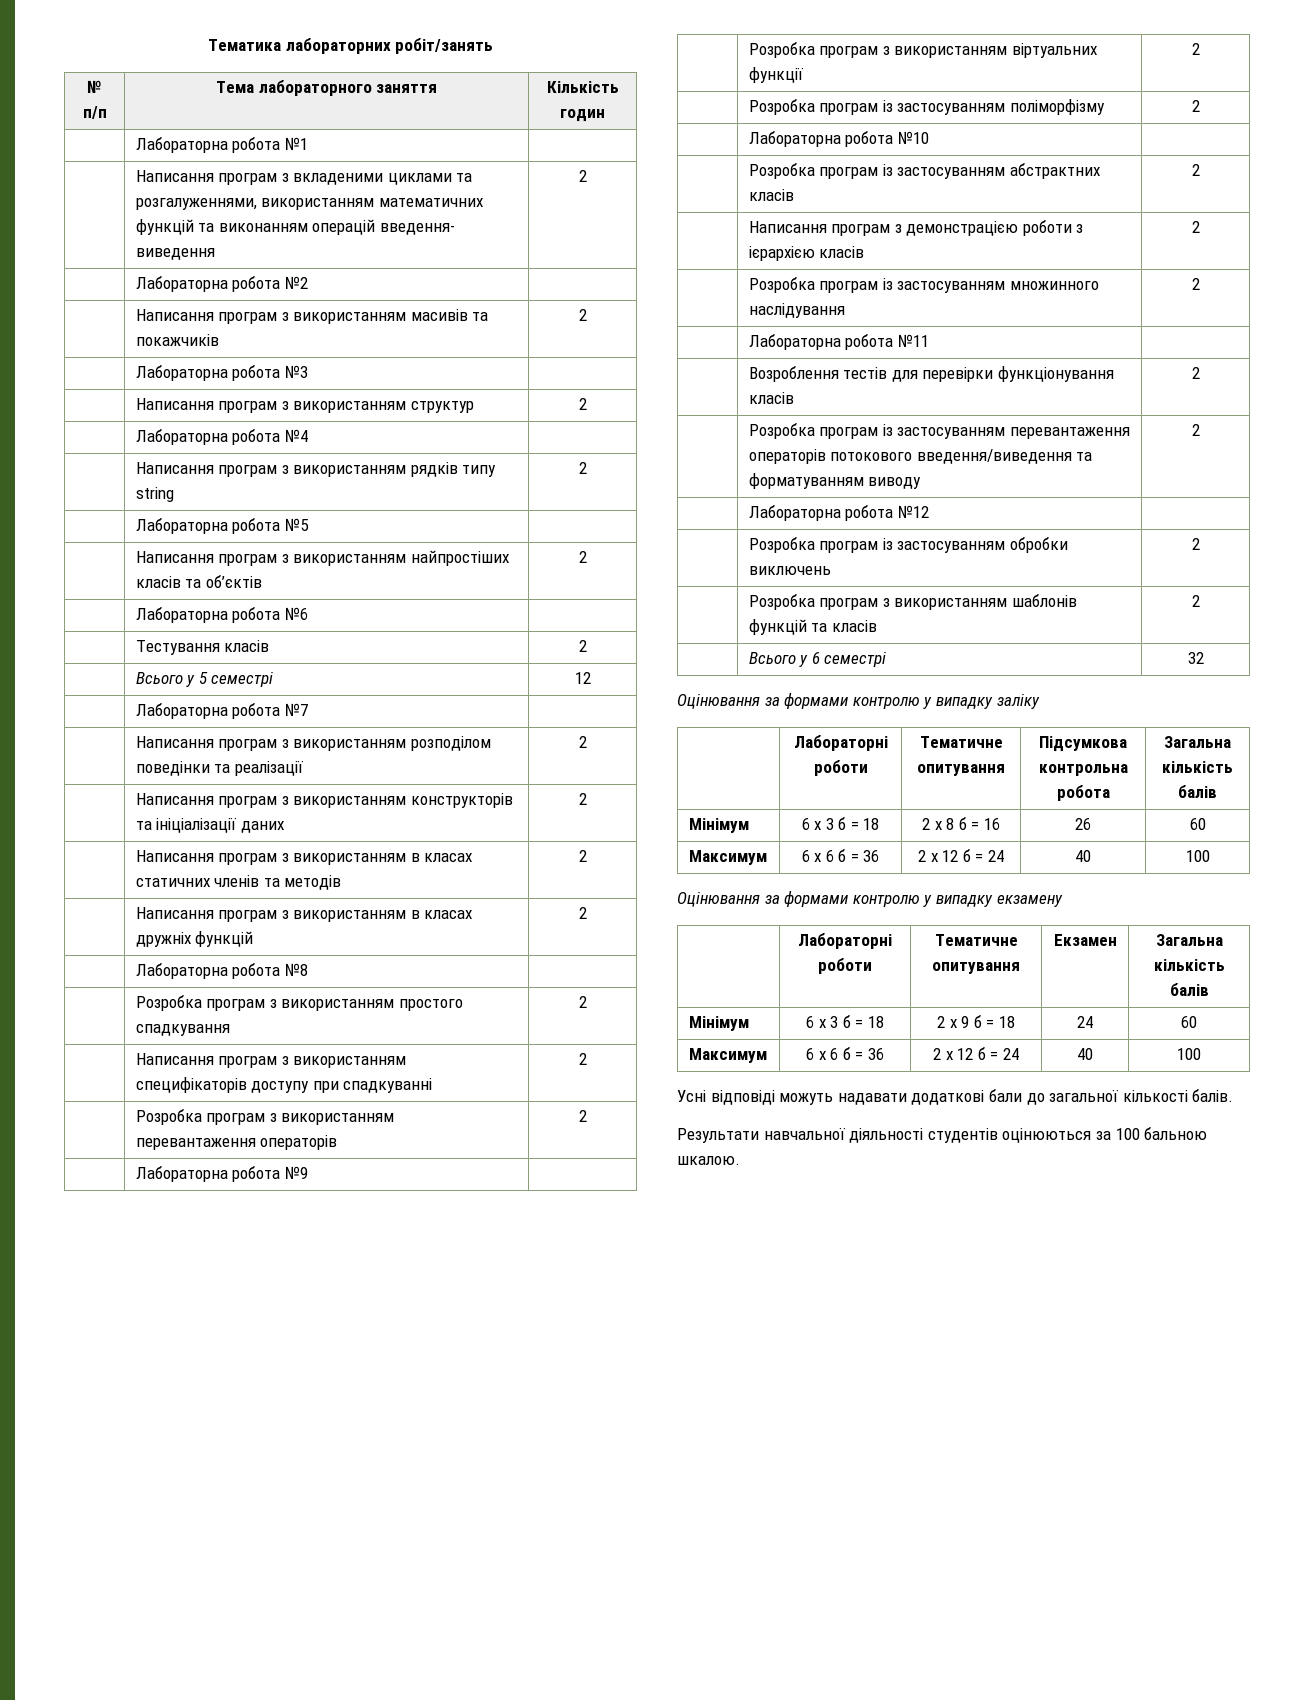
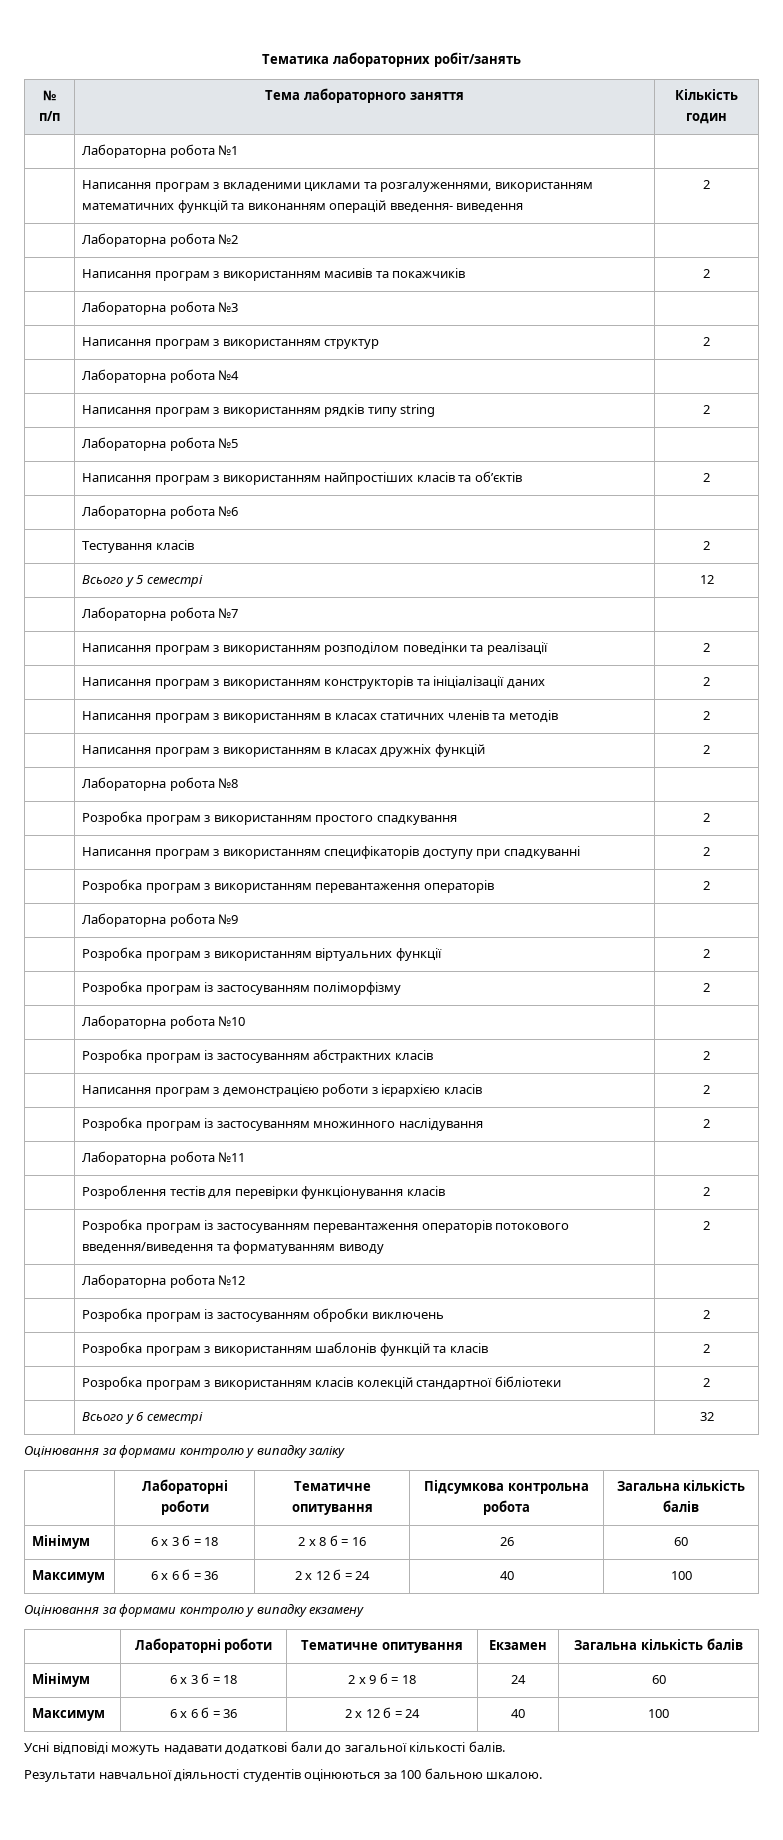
[748,366,839,382] Возроблення -> [82,1185,167,1199] Розроблення
(1200, 601) none -> [82,1376,561,1390] [703,1378,710,1387] // | Розробка програм з використанням класів колекцій стандартної бібліотеки | 2

